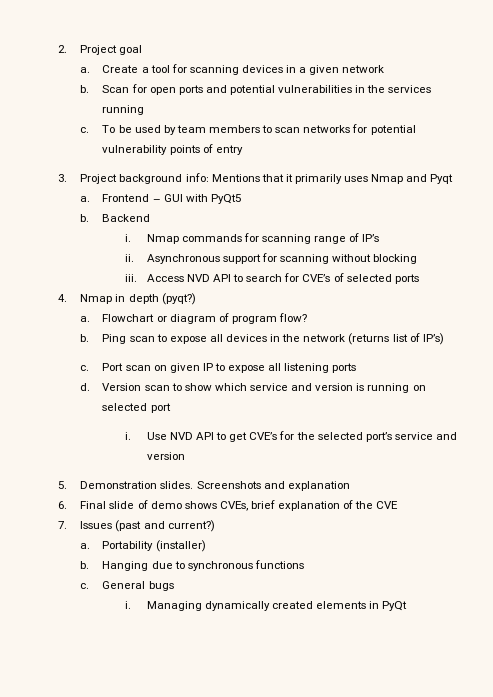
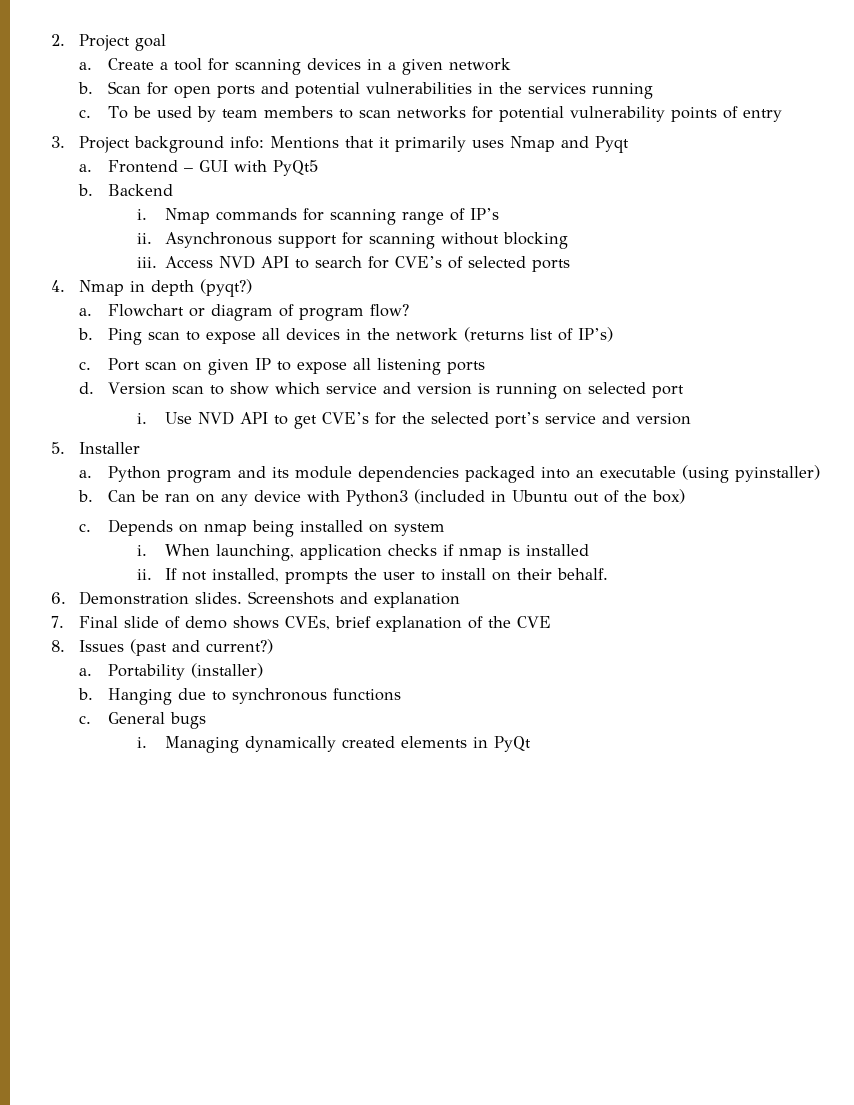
(68, 485) none -> [79,442,141,454] [79,465,821,483] [78,489,686,506] [79,519,446,537] [136,544,590,561] [136,568,609,584] [50,592,66,604] Installer // a. Python program and its module dependencies packaged into an executable (using pyinstaller) // b. Can be ran on any device with Python3 (included in Ubuntu out of the box) // c. Depends on nmap being installed on system // i. When launching, application checks if nmap is installed // ii. If not installed, prompts the user to install on their behalf. // 6.
[58,501,68,509] 6. -> [50,616,64,628] 7.
[58,521,68,529] 7. -> [50,640,65,652] 8.

